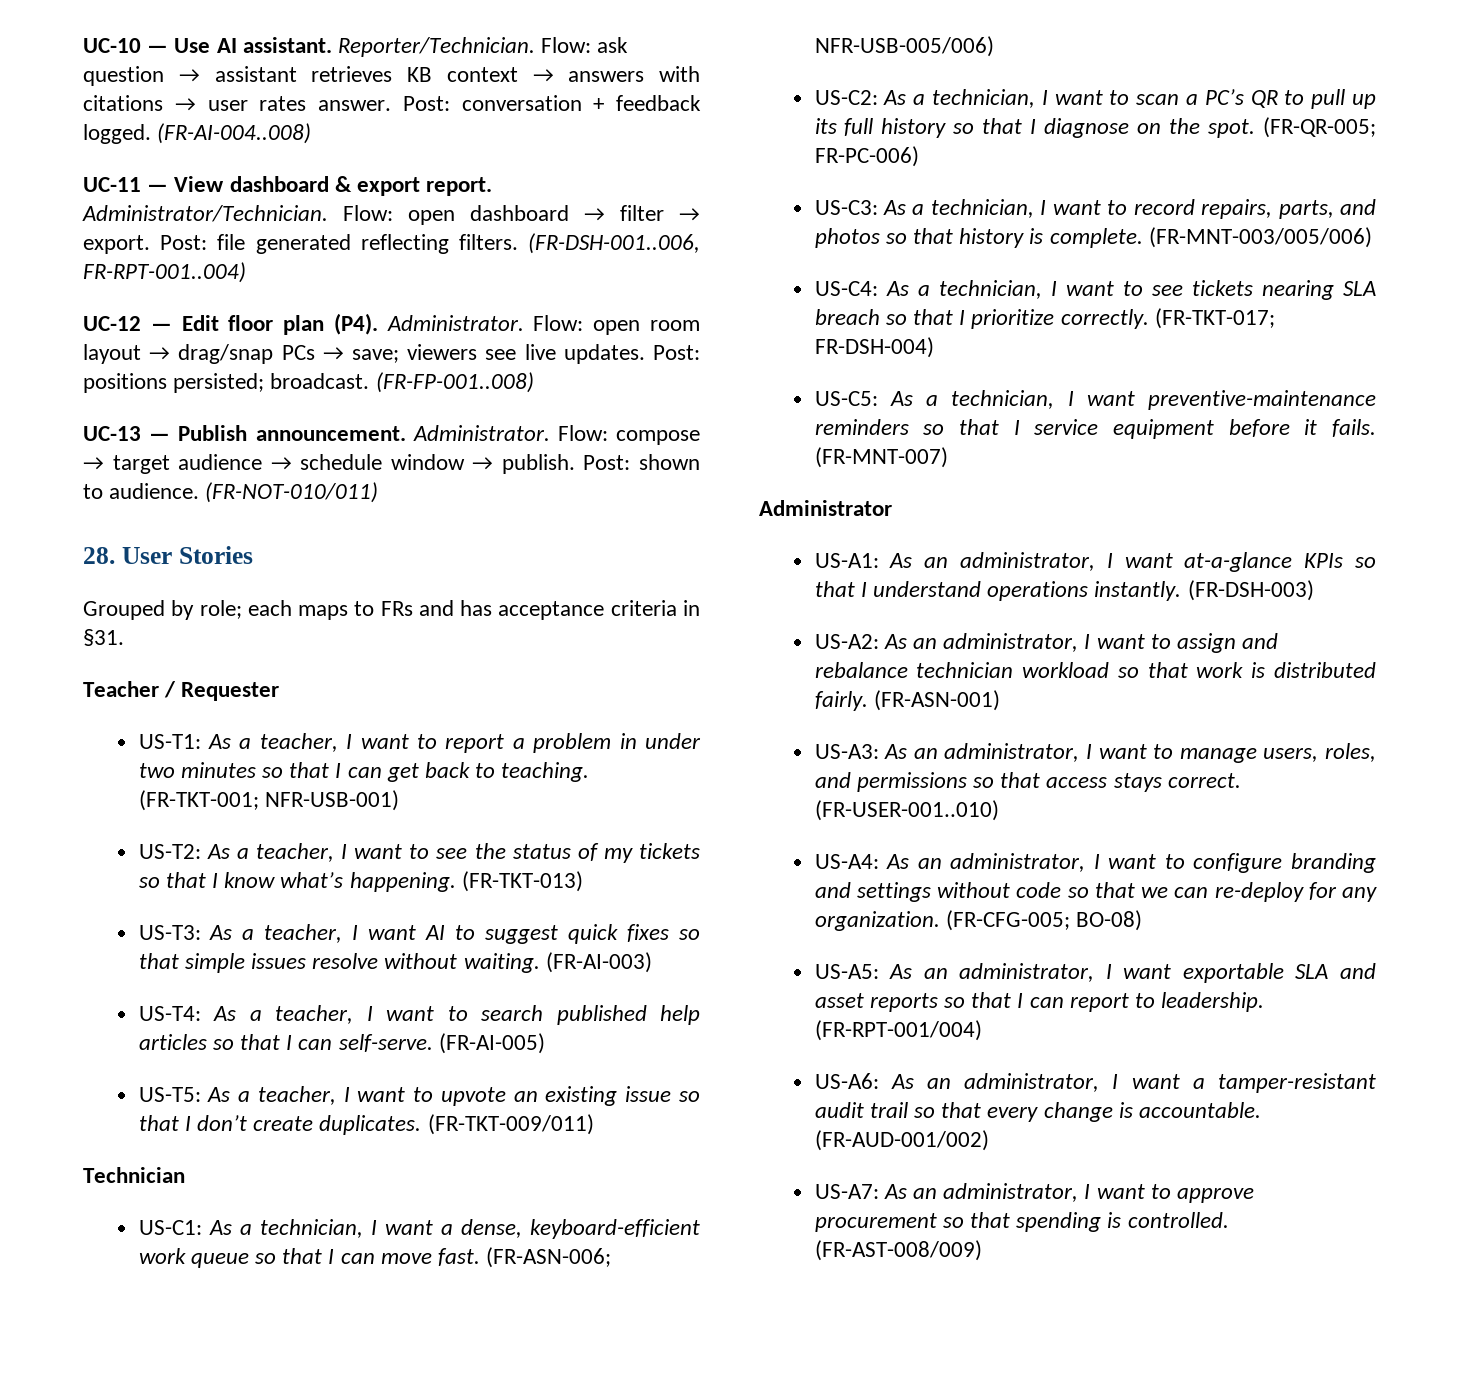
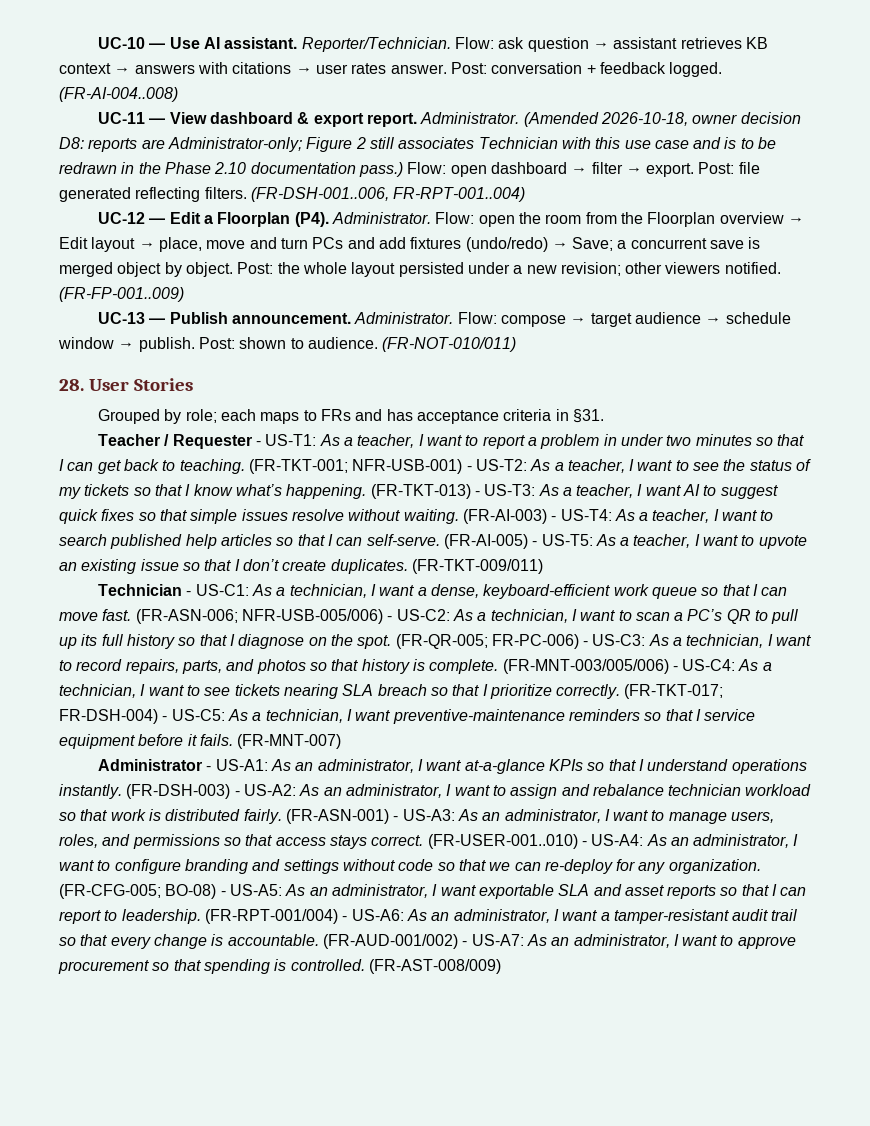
[82,205,328,222] Administrator/Technician. -> [420,112,801,127] [59,137,777,152] [59,162,403,177] Administrator. (Amended 2026-10-18, owner decision D8: reports are Administrator-only; Figure 2 still associates Technician with this use case and is to be redrawn in the Phase 2.10 documentation pass.)
[228,315,325,335] floor plan -> [204,212,291,227] a Floorplan
[650,320,700,331] [83,344,700,364] [83,372,534,393] room layout → drag/snap PCs → save; viewers see live updates. Post: positions persisted; broadcast. (FR-FP-001..008) -> [518,212,804,227] [59,237,761,252] [59,262,781,277] [59,287,184,302] the room from the Floorplan overview → Edit layout → place, move and turn PCs and add fixtures (undo/redo) → Save; a concurrent save is merged object by object. Post: the whole layout persisted under a new revision; other viewers notified. (FR-FP-001..009)
(280, 691) // -> [256,441,262,446] -
(399, 800) // -> [466,466,472,471] -
(583, 881) // -> [474,491,480,496] -
(652, 962) // -> [551,516,557,521] -
(545, 1043) // -> [532,541,538,546] -
(185, 1175) // -> [186,591,192,596] -
(994, 46) // -> [387,616,393,621] -
(919, 156) // -> [583,641,589,646] -
(1372, 237) // -> [672,666,678,671] -
(934, 347) // -> [162,716,168,721] -
(892, 508) // -> [206,766,212,771] -
(1314, 590) // -> [234,791,240,796] -
(1000, 700) // -> [393,816,399,821] -
(999, 810) // -> [581,841,587,846] -
(1142, 920) // -> [220,891,226,896] -
(982, 1030) // -> [342,916,348,921] -
(989, 1140) // -> [462,941,468,946] -

